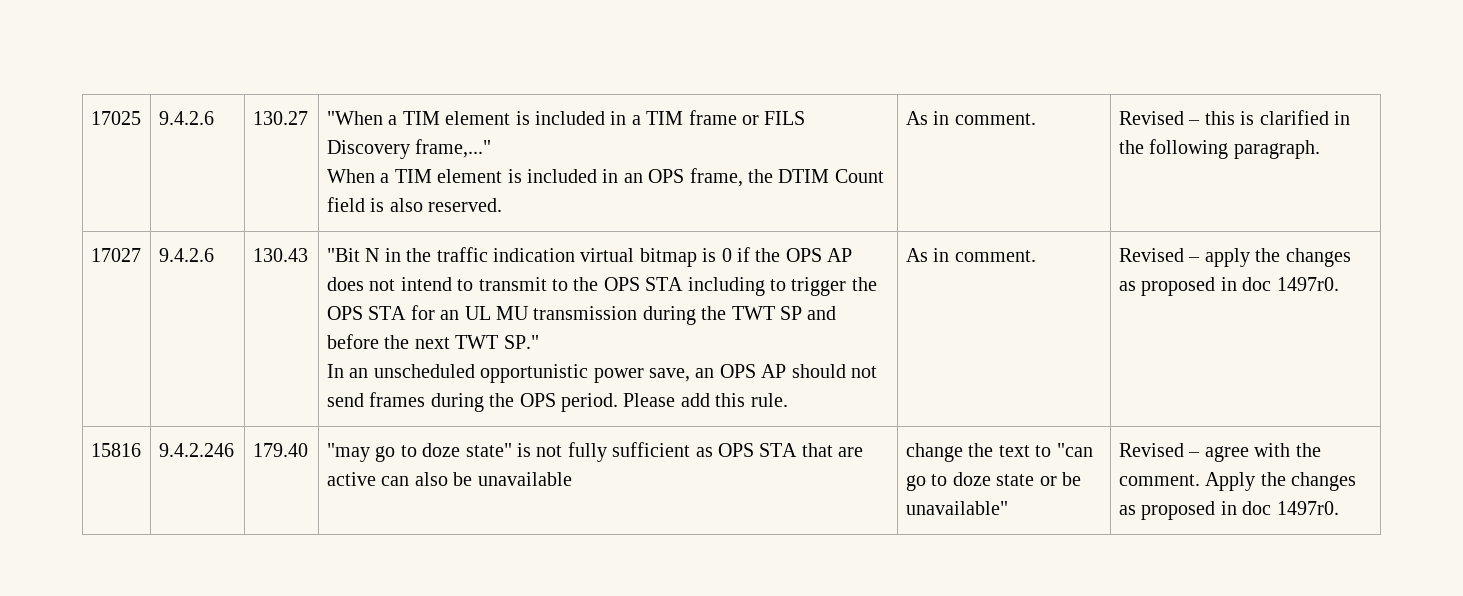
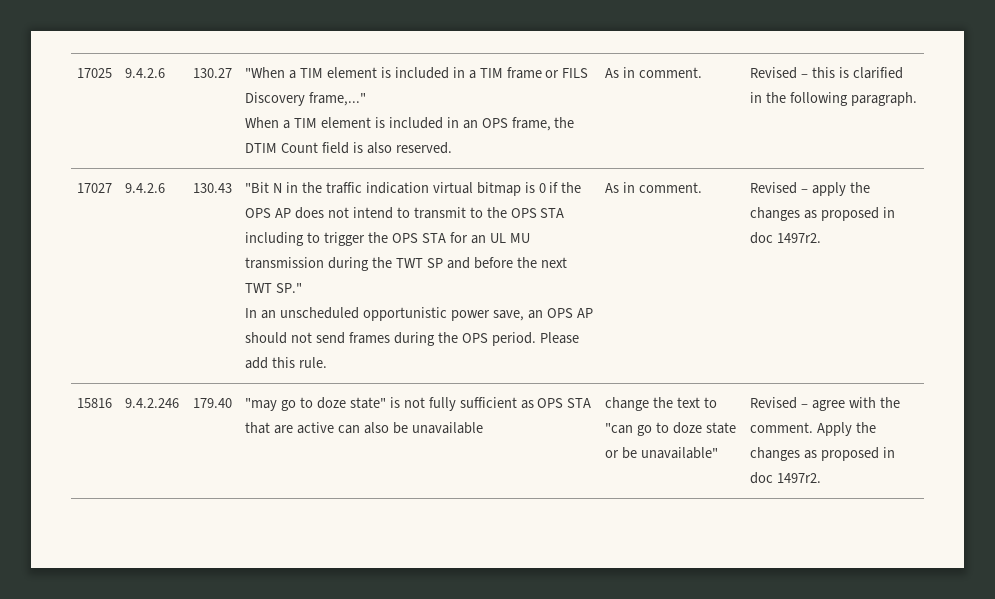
[1276,277,1339,291] 1497r0. -> [777,233,822,243] 1497r2.
[1276,501,1339,515] 1497r0. -> [777,473,822,483] 1497r2.

